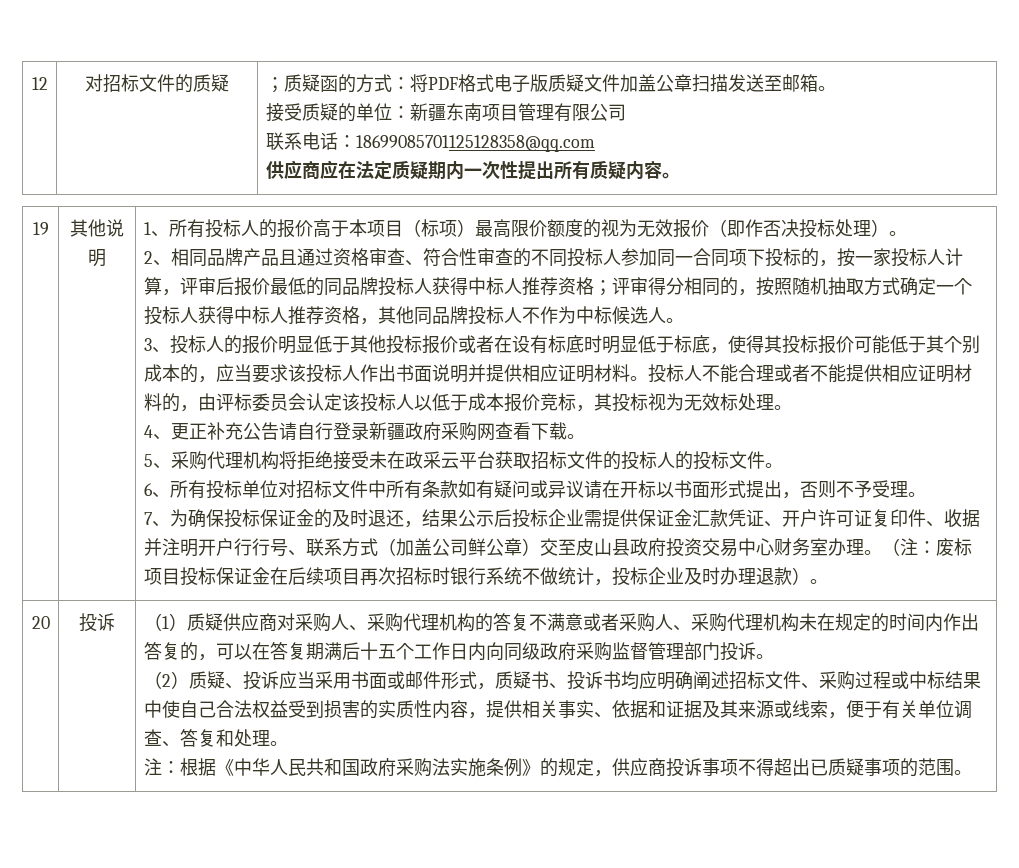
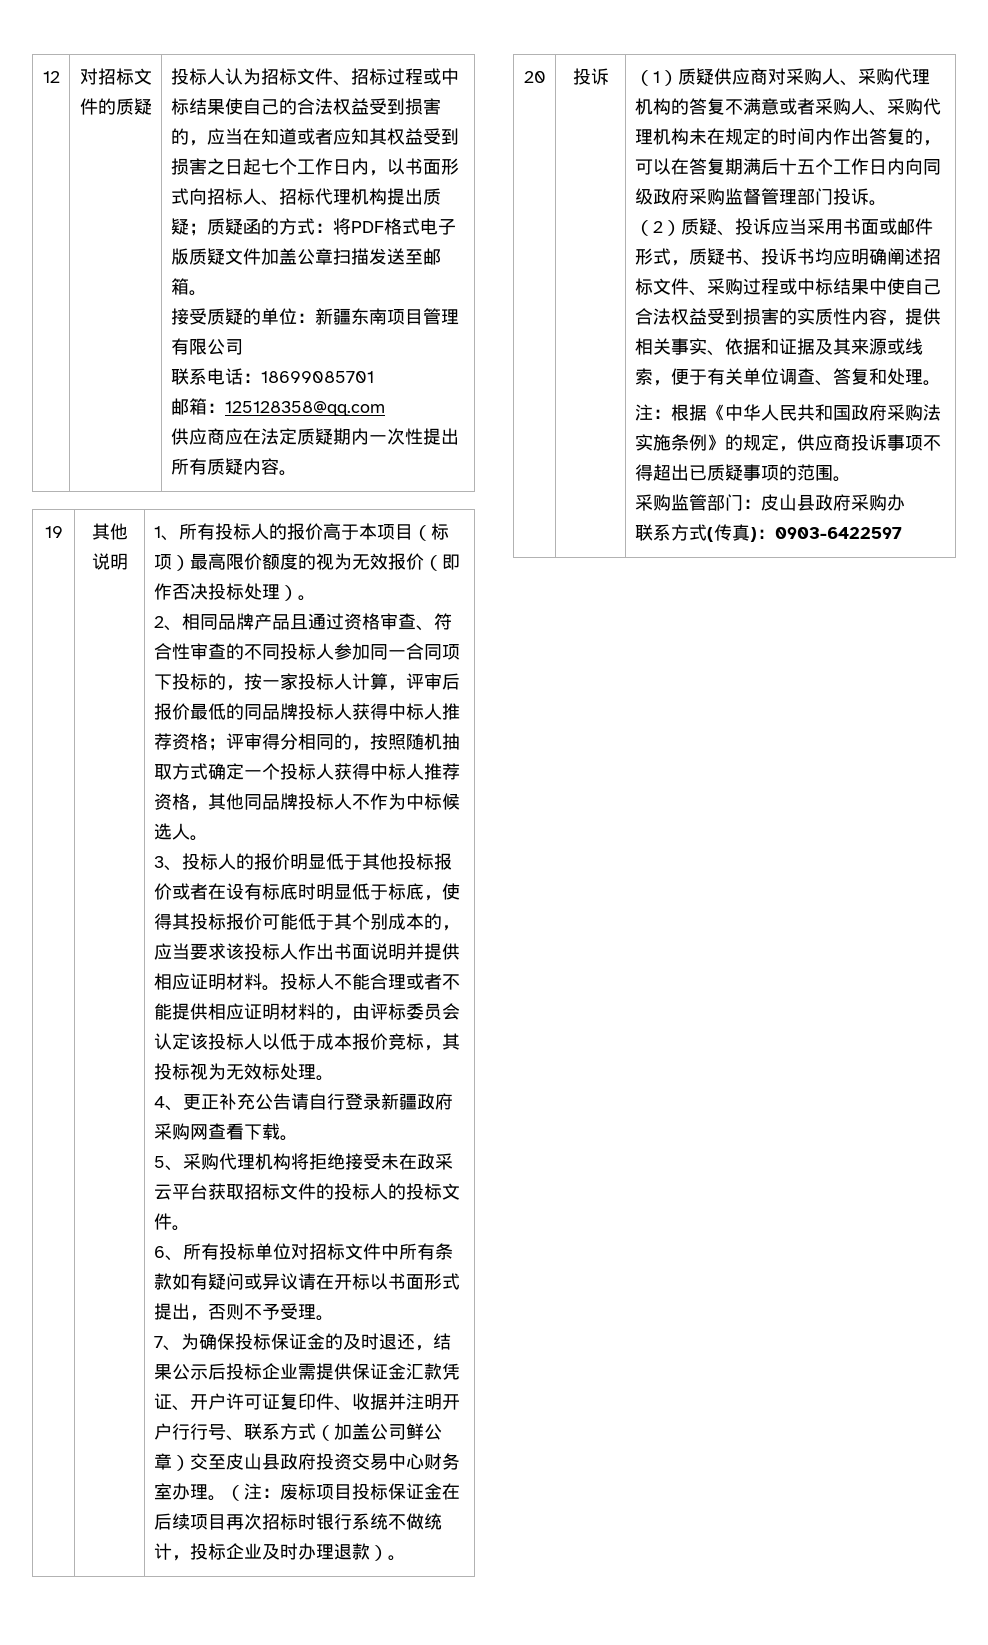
(229, 83) none -> [170,68,459,86] [170,98,441,115] [170,128,459,146] [170,158,459,176] [170,188,441,206] [170,218,189,235] 投标人认为招标文件、招标过程或中标结果使自己的合法权益受到损害的，应当在知道或者应知其权益受到损害之日起七个工作日内，以书面形式向招标人、招标代理机构提出质疑
[355,135,595,152] 18699085701125128358@qq.com -> [260,371,374,383] [170,398,385,416] 18699085701 // 邮箱：125128358@qq.com
(972, 772) none -> [634,494,905,511] [634,524,902,542] // 采购监管部门：皮山县政府采购办 // 联系方式(传真)：0903-6422597

